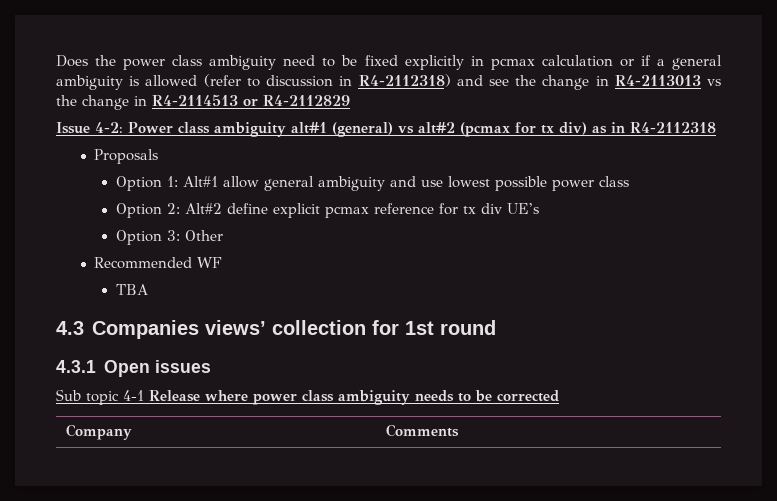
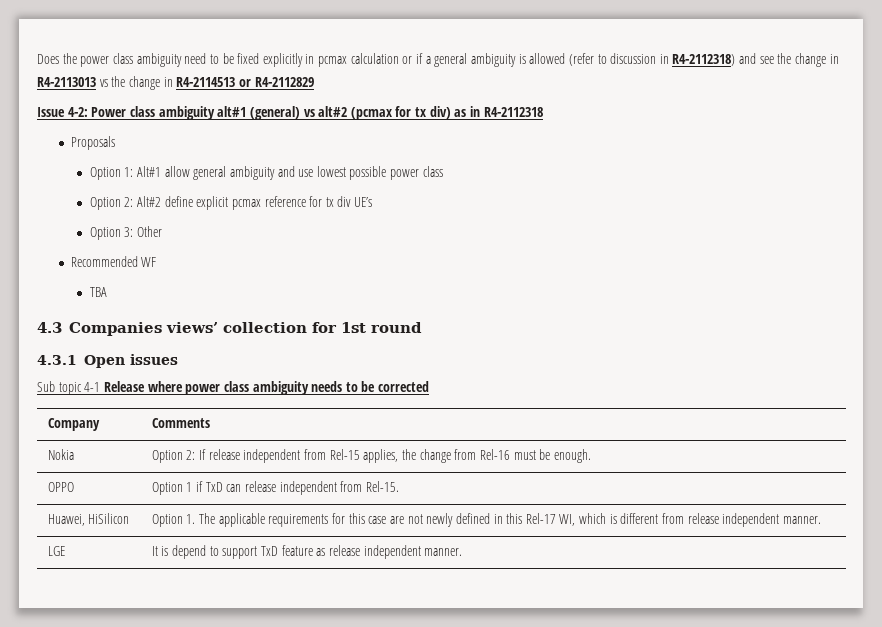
(460, 430) none -> [47,449,74,460] [151,449,591,463] [47,482,74,492] [151,481,399,495] [47,513,130,526] [151,513,821,527] [47,546,65,556] [151,545,463,559] // Nokia | Option 2: If release independent from Rel-15 applies, the change from Rel-16 must be enough. // OPPO | Option 1 if TxD can release independent from Rel-15. // Huawei, HiSilicon | Option 1. The applicable requirements for this case are not newly defined in this Rel-17 WI, which is different from release independent manner. // LGE | It is depend to support TxD feature as release independent manner.

